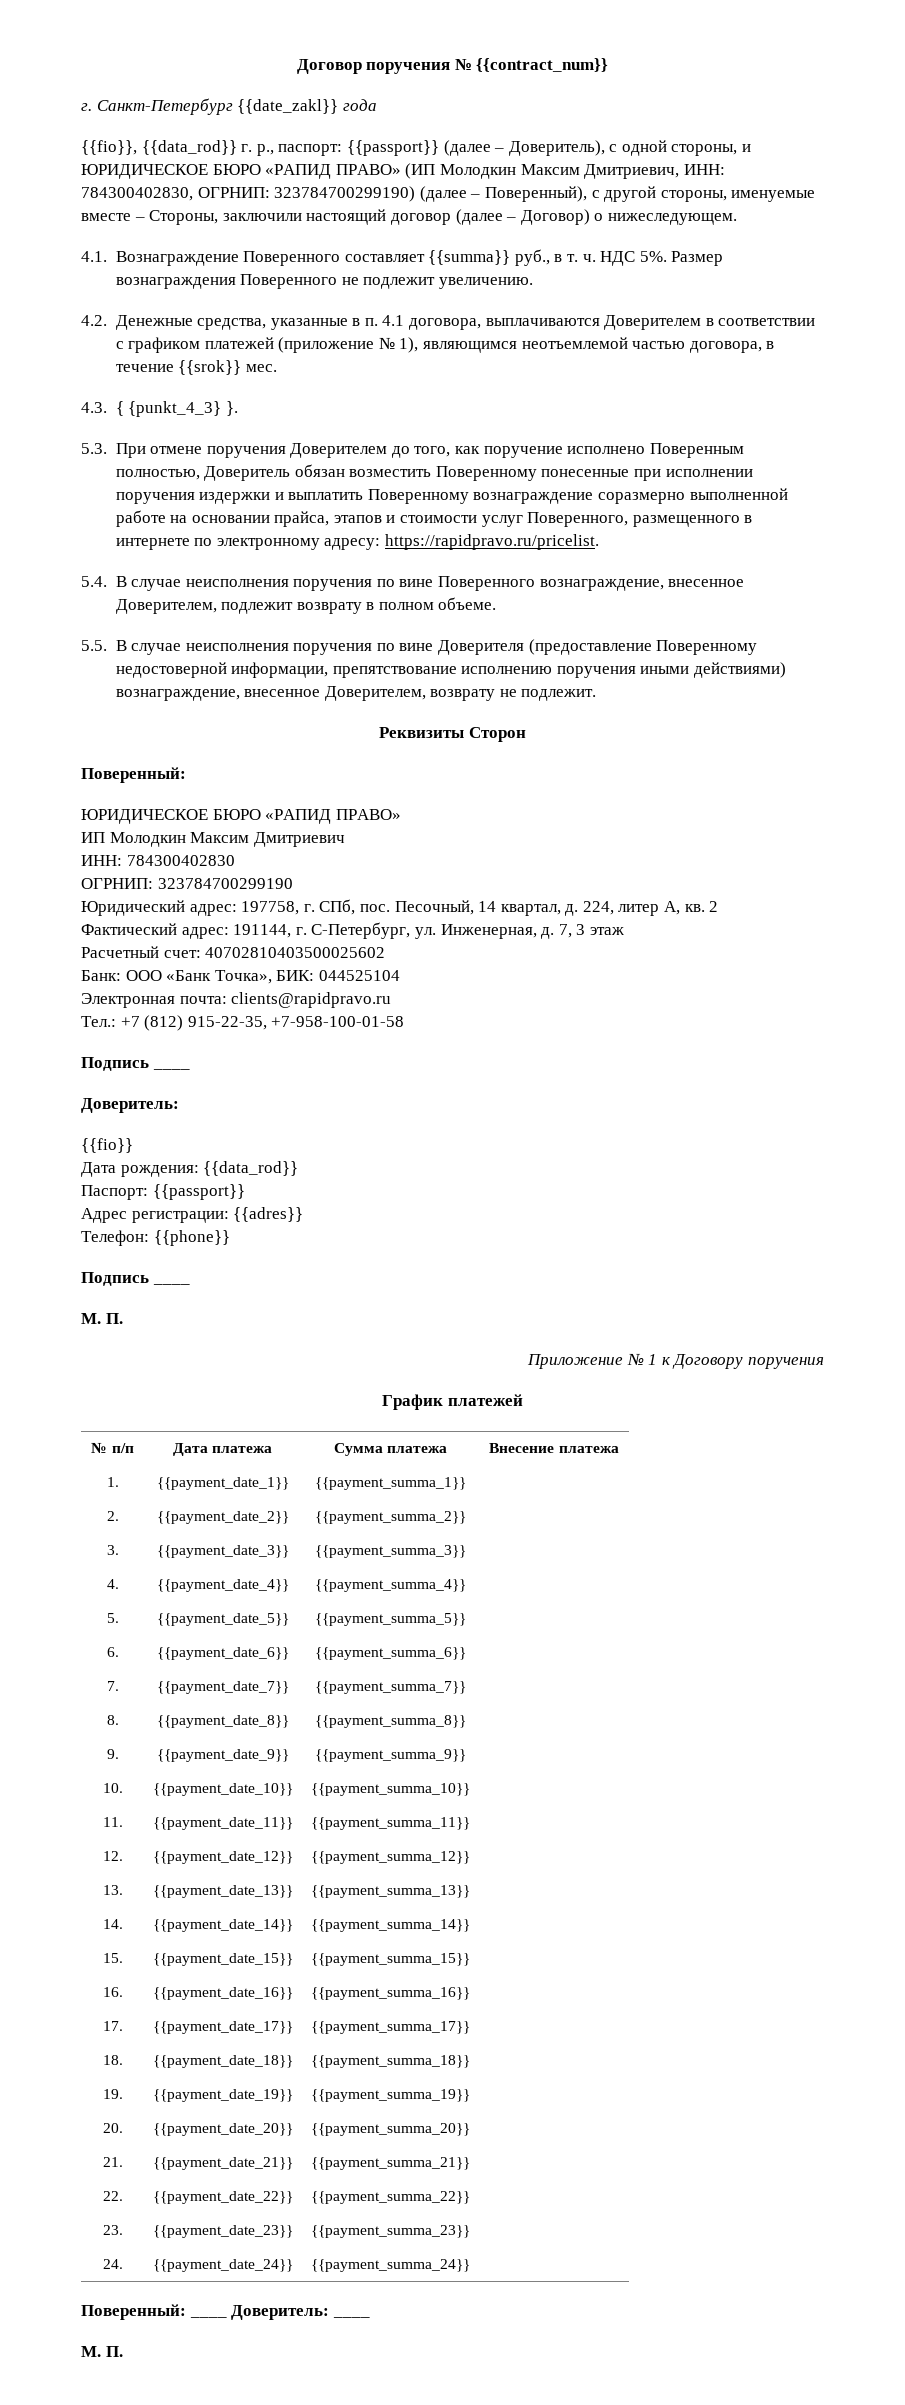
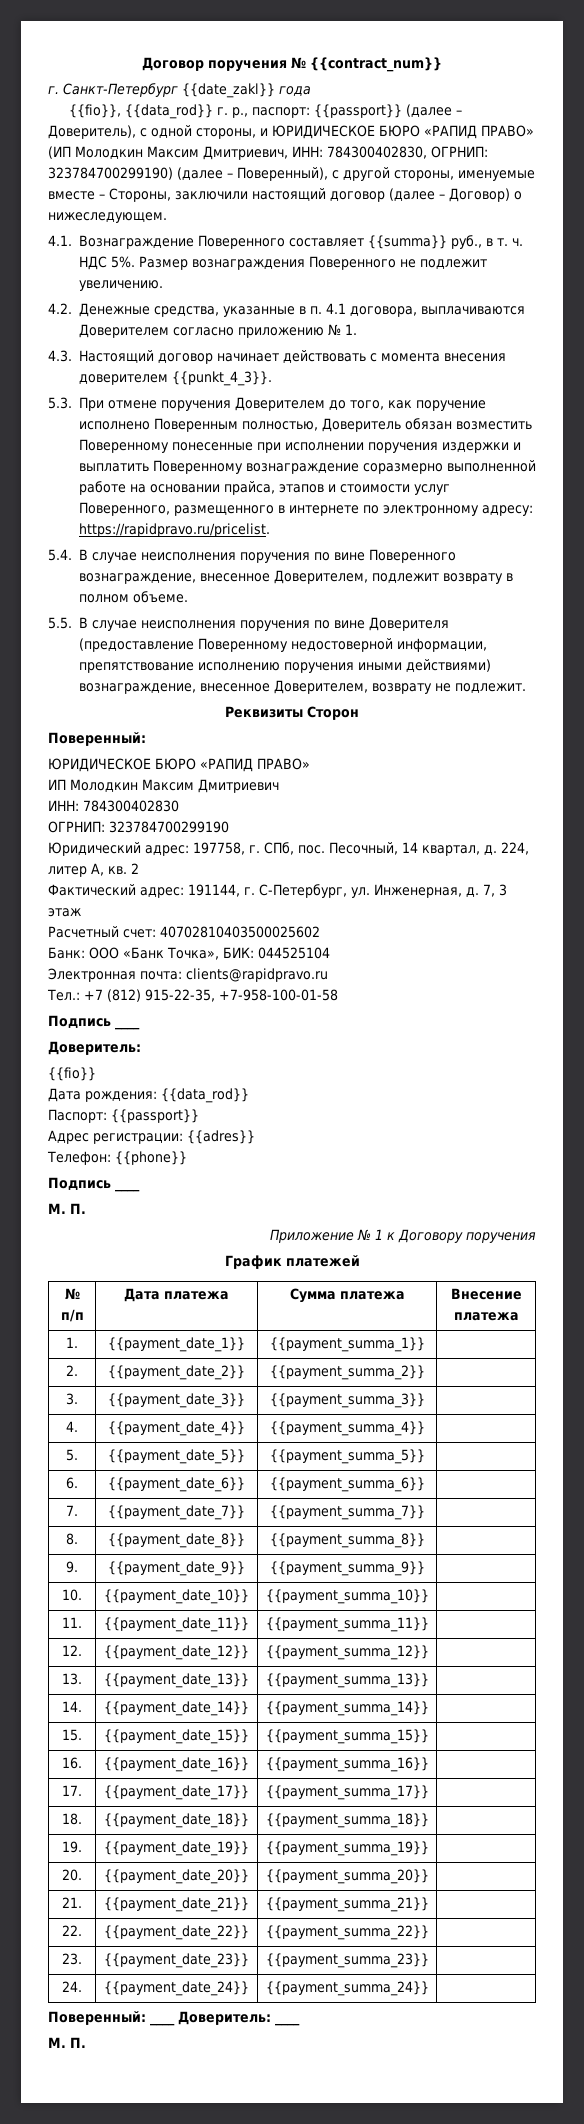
[705,318,816,326] [115,337,775,353] [115,360,277,375] [81,401,238,417] в соответствии с графиком платежей (приложение № 1), являющимся неотъемлемой частью договора, в течение {{srok}} мес. // 4.3. { {punkt_4_3} }. -> [172,324,357,338] [48,350,506,364] [78,371,272,386] согласно приложению № 1. // 4.3. Настоящий договор начинает действовать с момента внесения доверителем {{punkt_4_3}}.

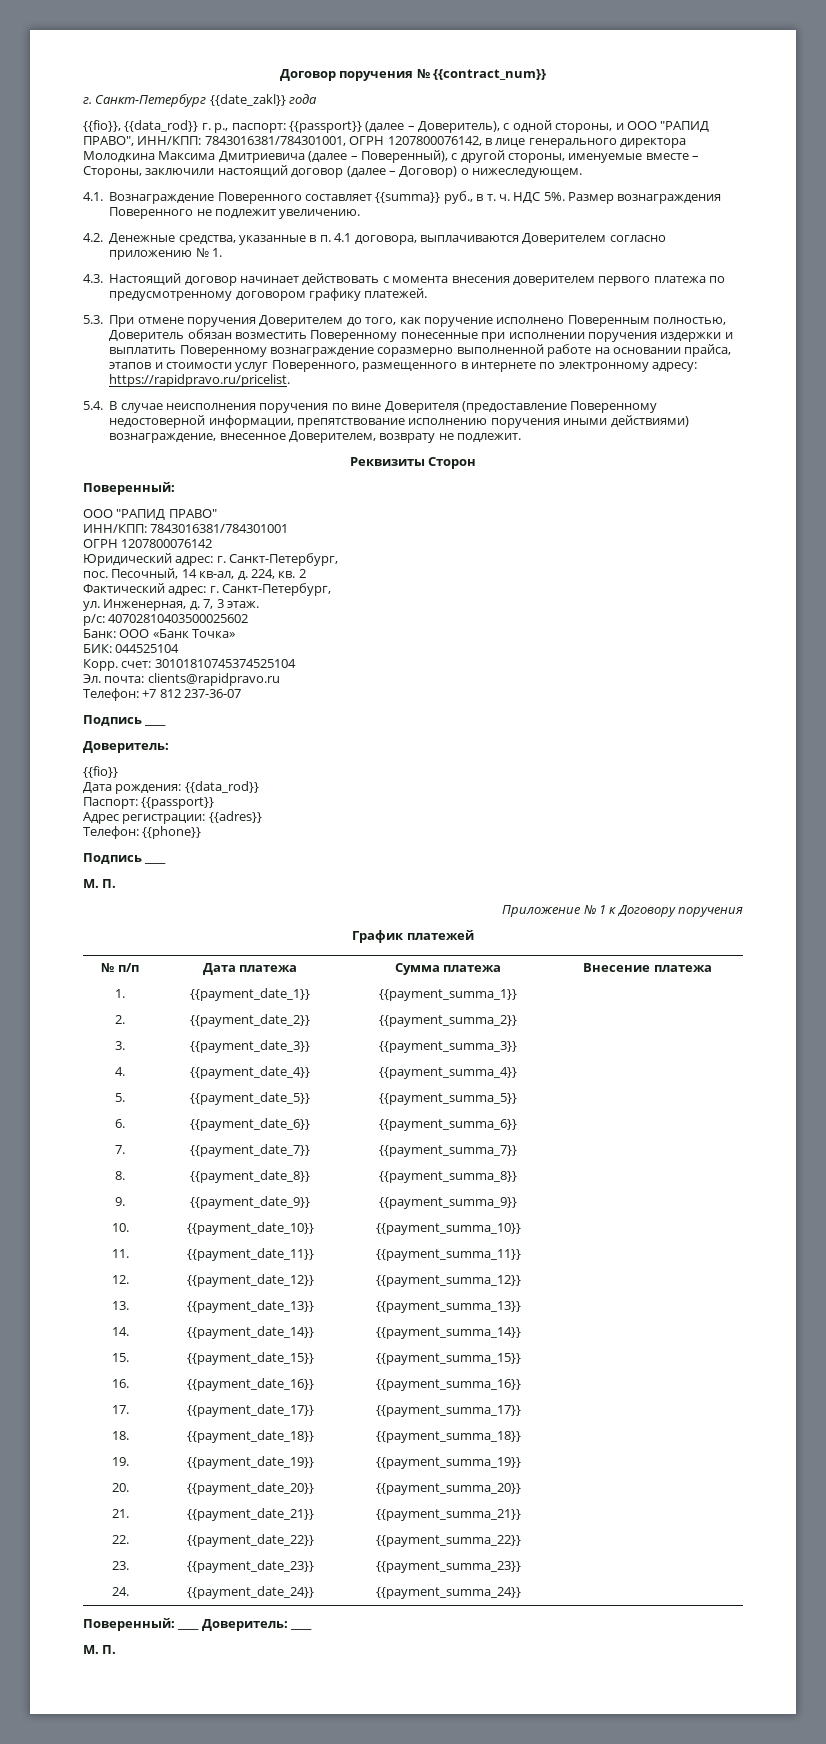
[272,125,534,139] [48,146,488,160] [48,167,173,180] ЮРИДИЧЕСКОЕ БЮРО «РАПИД ПРАВО» (ИП Молодкин Максим Дмитриевич, ИНН: 784300402830, ОГРНИП: 323784700299190) -> [626,121,710,132] [83,136,686,148] [83,151,305,163] ООО "РАПИД ПРАВО", ИНН/КПП: 7843016381/784301001, ОГРН 1207800076142, в лице генерального директора Молодкина Максима Дмитриевича
[171,371,272,386] {{punkt_4_3}}. -> [598,276,725,286] [109,288,428,301] первого платежа по предусмотренному договором графику платежей.
[368,549,456,563] [78,570,513,584] [78,591,188,603] [48,617,365,631] Поверенного вознаграждение, внесенное Доверителем, подлежит возврату в полном объеме. // 5.5. В случае неисполнения поручения по вине -> (382, 406) none
[48,758,310,772] [48,779,279,793] [48,800,179,812] [48,821,229,833] ЮРИДИЧЕСКОЕ БЮРО «РАПИД ПРАВО» // ИП Молодкин Максим Дмитриевич // ИНН: 784300402830 // ОГРНИП: 323784700299190 -> [83,509,217,520] [83,524,289,533] [83,539,213,548] ООО "РАПИД ПРАВО" // ИНН/КПП: 7843016381/784301001 // ОГРН 1207800076142
[193,842,294,855] 197758, г. СПб, -> [216,553,339,566] г. Санкт-Петербург, //
[422,845,480,856] квартал, -> [199,571,235,579] кв-ал,
[48,863,104,877] литер А, -> (275, 574) none
[188,884,347,898] 191144, г. С-Петербург, -> [209,583,332,596] г. Санкт-Петербург, //
[48,908,81,917] [48,926,156,938] этаж // Расчетный счет: -> [226,601,259,608] [83,614,105,626] этаж. // р/с:
[167,947,219,960] Точка», -> [192,629,236,638] Точка» //
[48,968,328,982] [47,989,338,1002] Электронная почта: clients@rapidpravo.ru // Тел.: +7 (812) 915-22-35, +7-958-100-01-58 -> [83,659,296,671] [83,673,280,686] [83,688,242,701] Корр. счет: 30101810745374525104 // Эл. почта: clients@rapidpravo.ru // Телефон: +7 812 237-36-07

